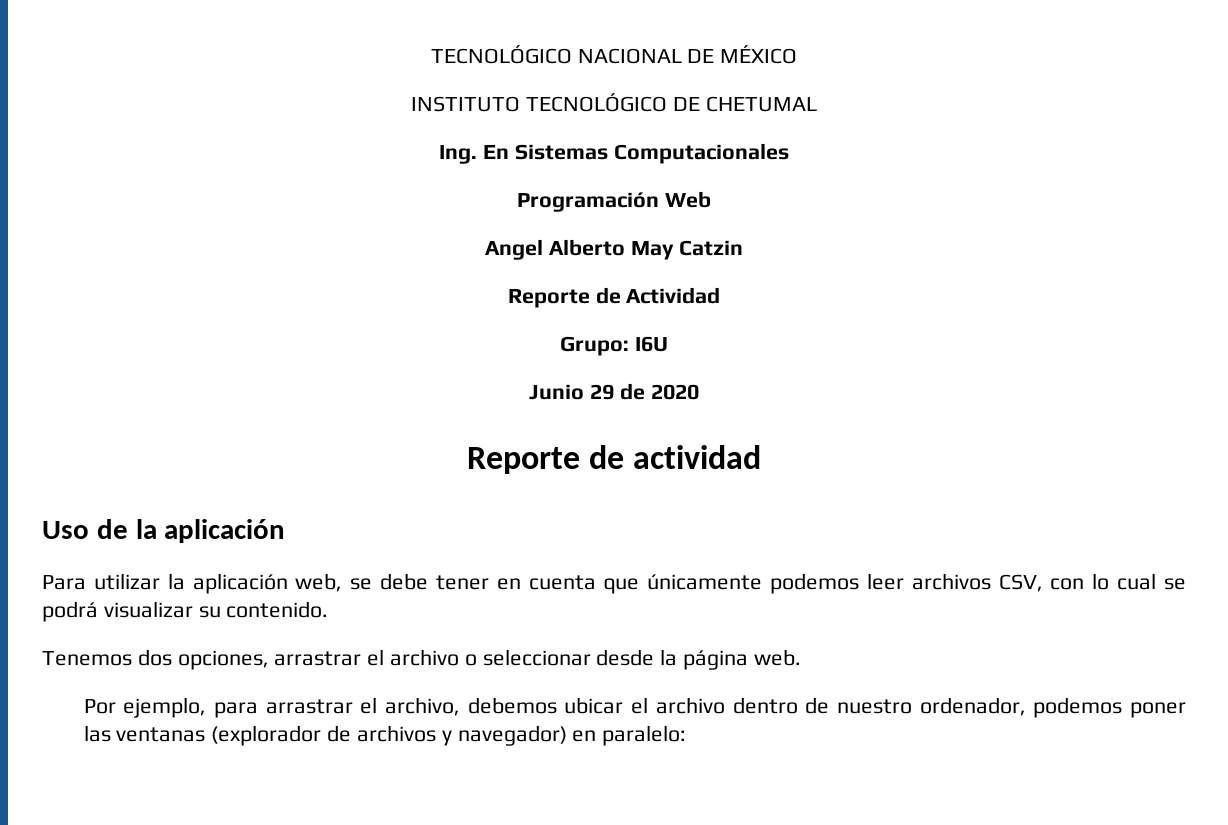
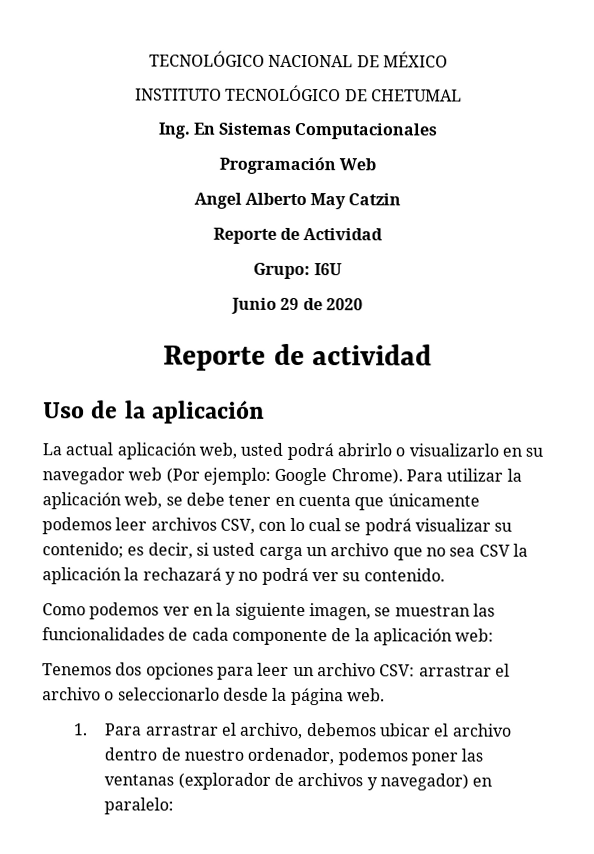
(286, 531) none -> [42,442,544,461] [42,467,403,486] La actual aplicación web, usted podrá abrirlo o visualizarlo en su navegador web (Por ejemplo: Google Chrome).
[226,601,329,618] [42,649,269,670] contenido. // Tenemos dos opciones, -> [42,542,528,561] [42,567,445,586] [42,602,495,621] [42,627,495,646] [42,662,416,680] contenido; es decir, si usted carga un archivo que no sea CSV la aplicación la rechazará y no podrá ver su contenido. // Como podemos ver en la siguiente imagen, se muestran las funcionalidades de cada componente de la aplicación web: // Tenemos dos opciones para leer un archivo CSV:
[482,649,591,666] seleccionar -> [117,687,220,701] seleccionarlo
[83,697,259,718] Por ejemplo, para -> [72,723,143,736] 1. Para

